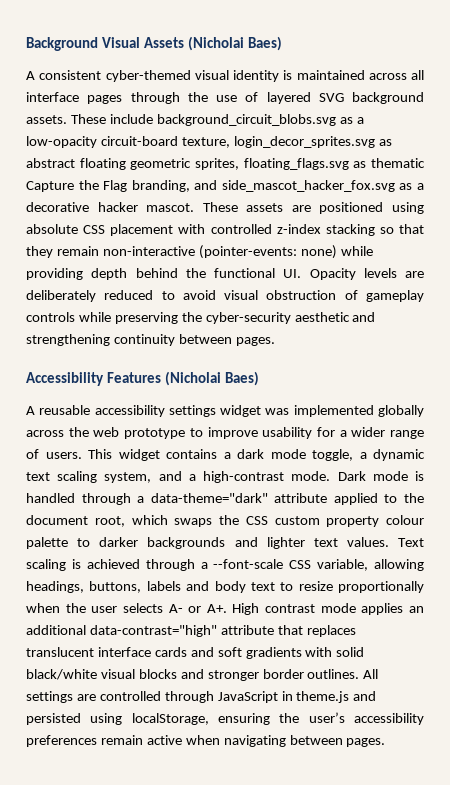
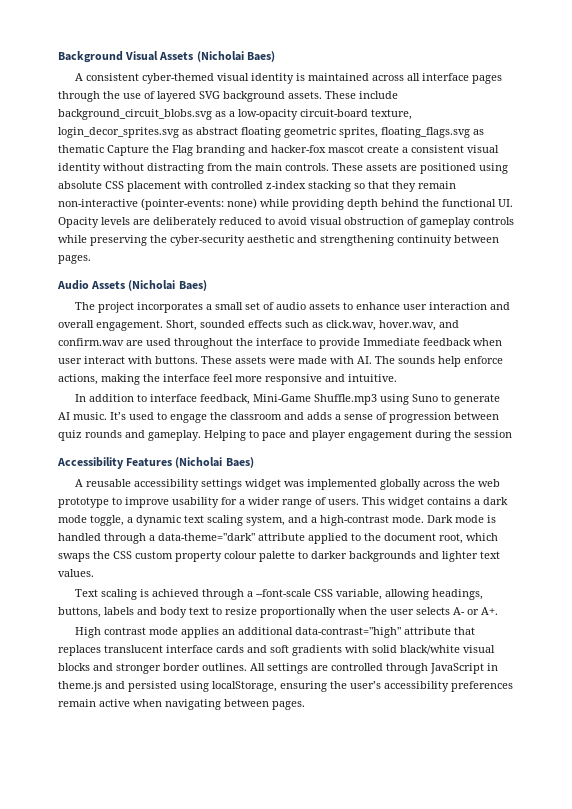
[131,180,424,192] [26,202,195,212] branding, and side_mascot_hacker_fox.svg as a decorative hacker mascot. -> [196,145,499,156] [58,163,329,174] branding and hacker-fox mascot create a consistent visual identity without distracting from the main controls.
(275, 341) none -> [57,280,207,291] [75,302,511,313] [58,320,459,331] [58,338,502,349] [58,356,503,367] [58,374,397,385] [75,394,501,405] [58,412,499,423] [58,430,512,441] // Audio Assets (Nicholai Baes) // The project incorporates a small set of audio assets to enhance user interaction and overall engagement. Short, sounded effects such as click.wav, hover.wav, and confirm.wav are used throughout the interface to provide Immediate feedback when user interact with buttons. These assets were made with AI. The sounds help enforce actions, making the interface feel more responsive and intuitive. // In addition to interface feedback, Mini-Game Shuffle.mp3 using Suno to generate AI music. It’s used to engage the classroom and adds a sense of progression between quiz rounds and gameplay. Helping to pace and player engagement during the session
(389, 542) none -> (94, 573) //
(227, 608) none -> (498, 611) //

